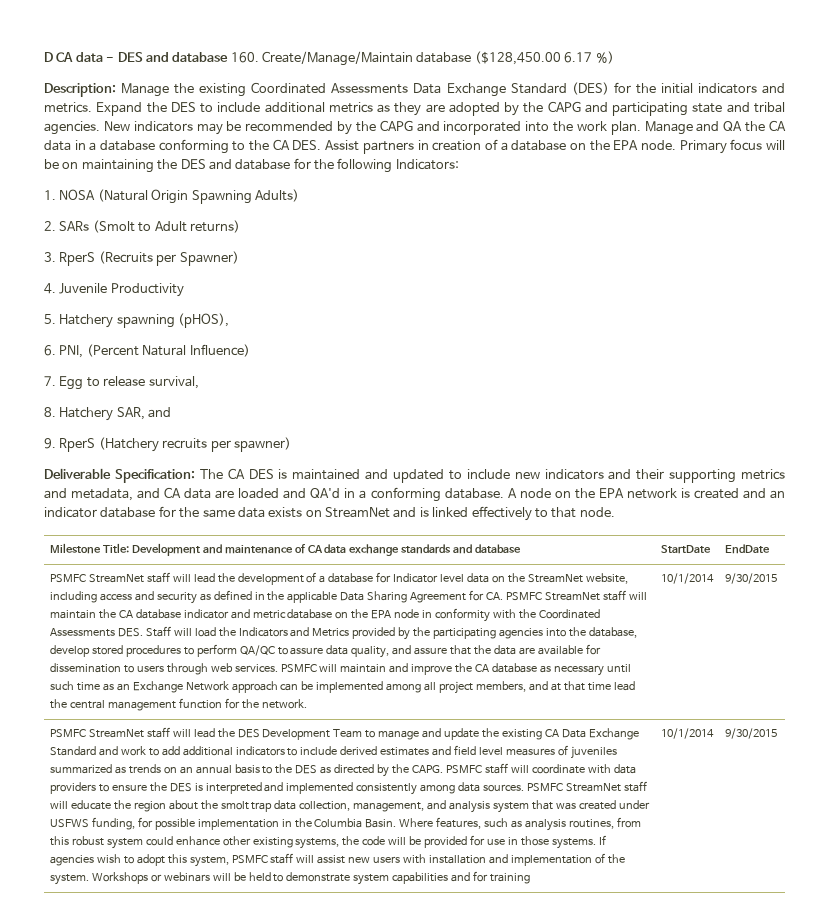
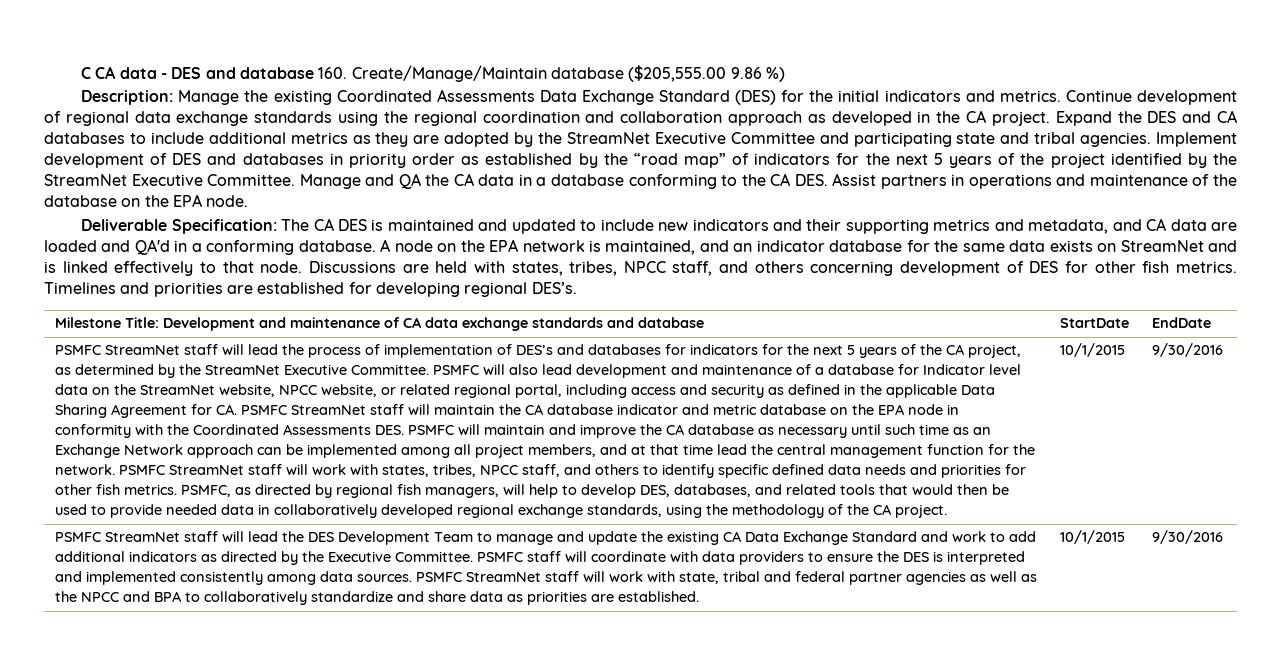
[44,52,53,62] D -> [81,67,92,79] C
[474,51,593,65] ($128,450.00 6.17 -> [628,65,762,82] ($205,555.00 9.86
[96,102,196,116] Expand the DES -> [1065,90,1237,105] [44,110,1238,126] [44,132,125,144] Continue development of regional data exchange standards using the regional coordination and collaboration approach as developed in the CA project. Expand the DES and CA databases
[547,101,581,112] CAPG -> [566,132,815,144] StreamNet Executive Committee
[103,120,641,135] New indicators may be recommended by the CAPG and incorporated into the work plan. -> [1156,132,1238,147] [44,153,1238,168] [44,174,296,186] Implement development of DES and databases in priority order as established by the “road map” of indicators for the next 5 years of the project identified by the StreamNet Executive Committee.
[432,139,508,151] creation of a -> [968,174,1237,189] operations and maintenance of the
[679,139,785,154] [44,158,459,173] [44,189,299,204] [44,220,240,233] [44,251,239,266] [44,283,184,297] [44,313,230,328] [44,344,250,358] [44,376,199,390] [44,407,172,421] [44,437,291,452] Primary focus will be on maintaining the DES and database for the following Indicators: // 1. NOSA (Natural Origin Spawning Adults) // 2. SARs (Smolt to Adult returns) // 3. RperS (Recruits per Spawner) // 4. Juvenile Productivity // 5. Hatchery spawning (pHOS), // 6. PNI, (Percent Natural Influence) // 7. Egg to release survival, // 8. Hatchery SAR, and // 9. RperS (Hatchery recruits per spawner) -> (249, 201) none
[693,488,739,499] created -> [605,240,696,255] maintained,
(615, 512) none -> [308,261,1238,276] [44,282,577,297] Discussions are held with states, tribes, NPCC staff, and others concerning development of DES for other fish metrics. Timelines and priorities are established for developing regional DES’s.
[237,573,304,585] development -> [308,344,1022,358] [55,364,793,378] process of implementation of DES’s and databases for indicators for the next 5 years of the CA project, as determined by the StreamNet Executive Committee. PSMFC will also lead development and maintenance
(629, 578) none -> [279,384,563,398] NPCC website, or related regional portal,
[145,626,638,640] [49,644,602,658] [49,663,278,675] Staff will load the Indicators and Metrics provided by the participating agencies into the database, develop stored procedures to perform QA/QC to assure data quality, and assure that the data are available for dissemination to users through web services. -> (405, 430) none
[660,573,714,584] [724,573,777,584] | 10/1/2014 | 9/30/2015 -> [119,464,1027,478] [55,484,1010,498] [55,504,948,518] [1060,343,1126,357] [1152,343,1224,357] PSMFC StreamNet staff will work with states, tribes, NPCC staff, and others to identify specific defined data needs and priorities for other fish metrics. PSMFC, as directed by regional fish managers, will help to develop DES, databases, and related tools that would then be used to provide needed data in collaboratively developed regional exchange standards, using the methodology of the CA project. | 10/1/2015 | 9/30/2016
[287,745,618,759] [49,764,318,774] to include derived estimates and field level measures of juveniles summarized as trends on an annual basis to the DES -> (198, 556) none
[412,765,444,773] CAPG. -> [328,551,474,562] Executive Committee.
[70,800,651,813] [49,817,642,831] [49,835,607,849] [49,853,626,867] [49,871,531,885] [660,728,714,739] [724,728,777,739] educate the region about the smolt trap data collection, management, and analysis system that was created under USFWS funding, for possible implementation in the Columbia Basin. Where features, such as analysis routines, from this robust system could enhance other existing systems, the code will be provided for use in those systems. If agencies wish to adopt this system, PSMFC staff will assist new users with installation and implementation of the system. Workshops or webinars will be held to demonstrate system capabilities and for training | 10/1/2014 | 9/30/2015 -> [609,571,1038,585] [55,591,700,605] [1060,530,1126,544] [1152,530,1224,544] work with state, tribal and federal partner agencies as well as the NPCC and BPA to collaboratively standardize and share data as priorities are established. | 10/1/2015 | 9/30/2016

